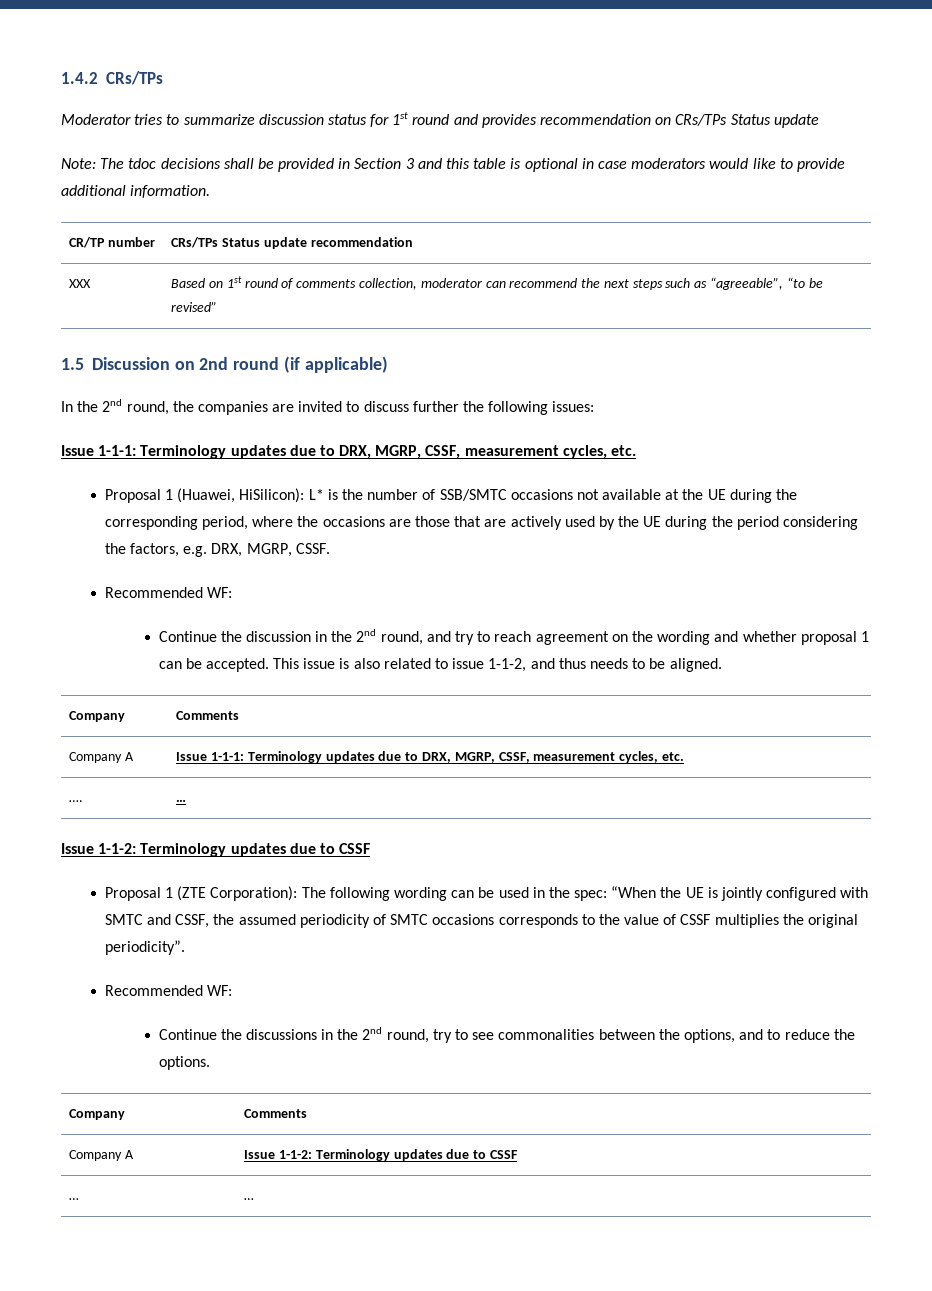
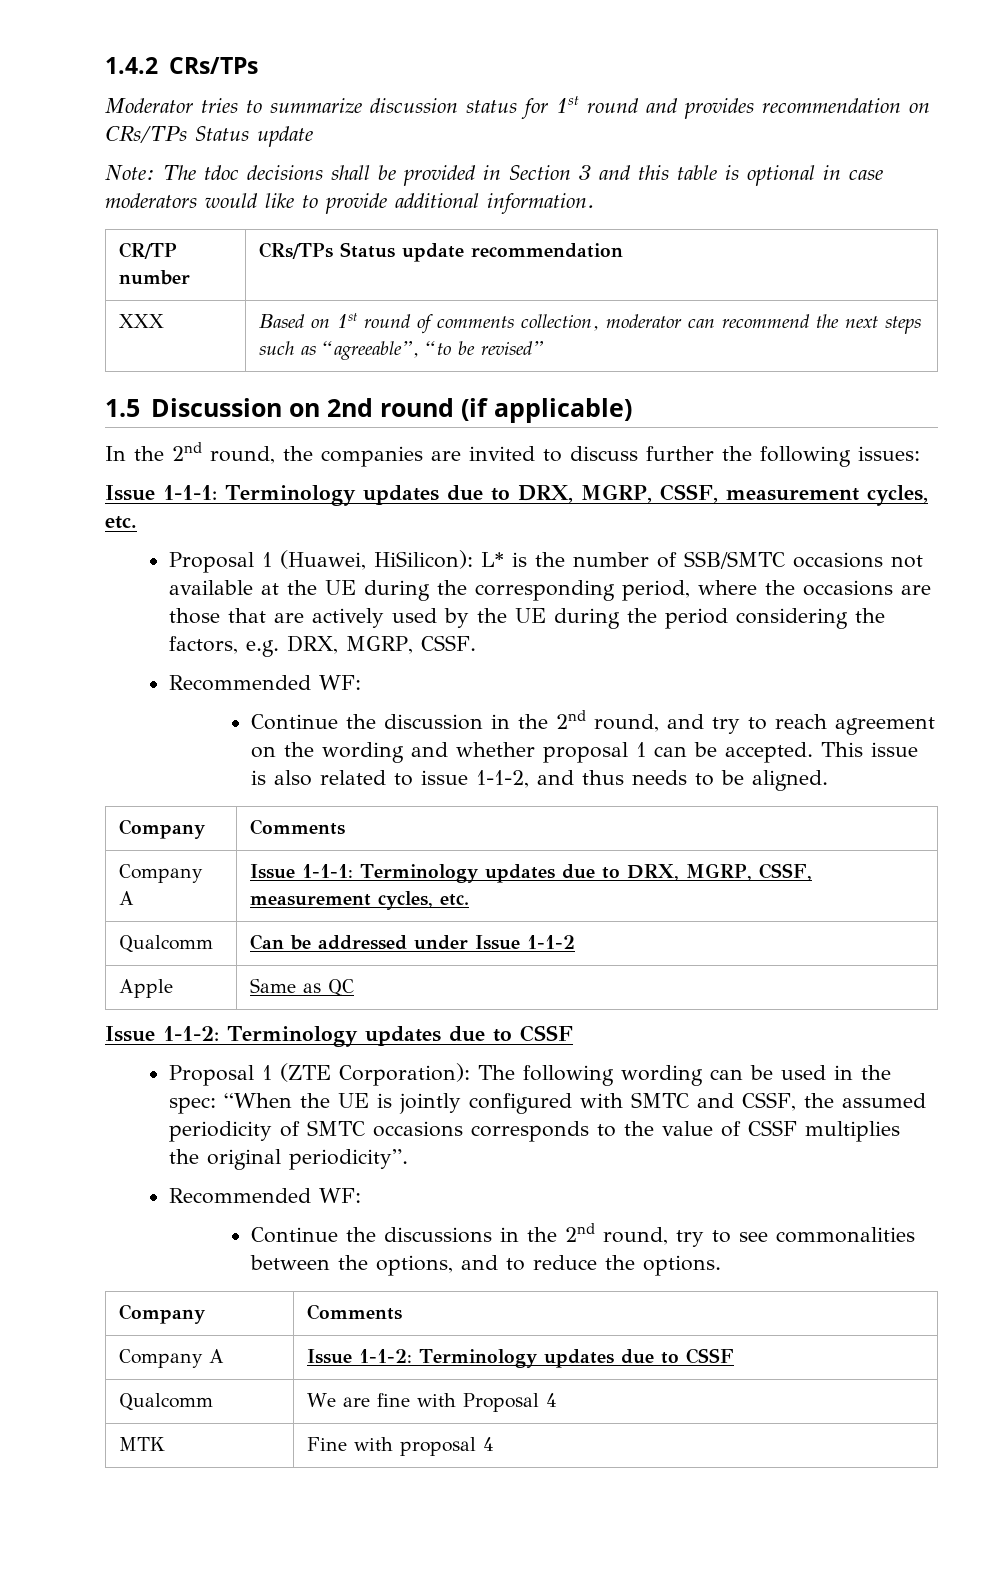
[69,800,84,802] [176,799,187,802] …. | … -> [118,935,213,953] [249,934,575,950] [118,979,173,998] [249,978,354,997] Qualcomm | Can be addressed under Issue 1-1-2 // Apple | Same as QC
[69,1198,80,1200] [244,1198,255,1200] … | … -> [118,1393,213,1411] [306,1393,557,1412] [118,1437,165,1451] [306,1437,494,1456] Qualcomm | We are fine with Proposal 4 // MTK | Fine with proposal 4

